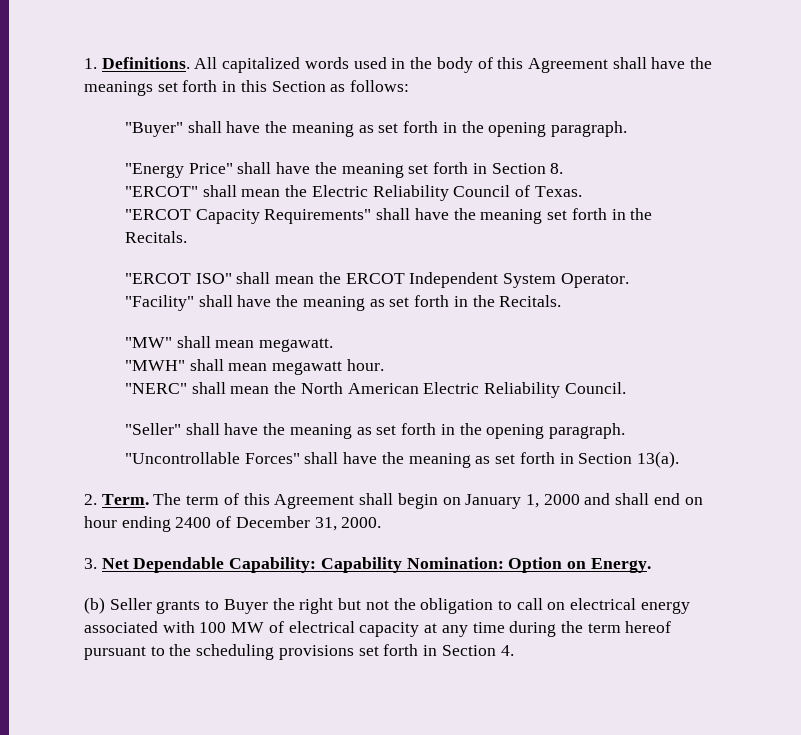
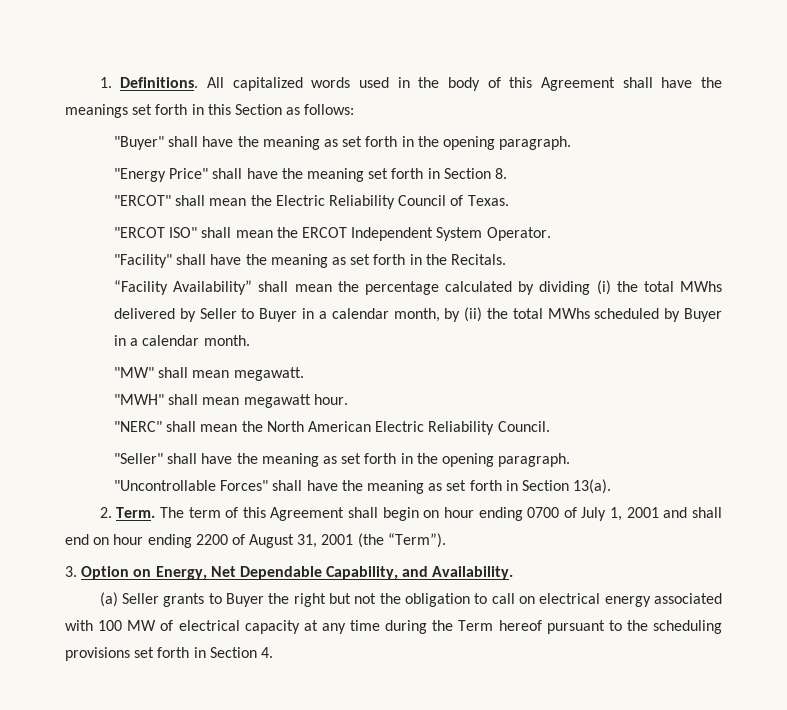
[125,208,653,224] [125,231,188,243] // "ERCOT Capacity Requirements" shall have the meaning set forth in the Recitals. -> (509, 200) none
(562, 301) none -> [114,280,722,295] [114,307,722,322] [114,335,250,346] // “Facility Availability” shall mean the percentage calculated by dividing (i) the total MWhs delivered by Seller to Buyer in a calendar month, by (ii) the total MWhs scheduled by Buyer in a calendar month.
[465,494,580,509] January 1, 2000 -> [443,507,659,521] hour ending 0700 of July 1, 2001
[175,516,382,531] [84,557,651,573] [84,597,105,614] 2400 of December 31, 2000. // 3. Net Dependable Capability: Capability Nomination: Option on Energy. // (b) -> [195,533,446,548] [65,566,514,580] [99,592,118,607] 2200 of August 31, 2001 (the “Term”). // 3. Option on Energy, Net Dependable Capability, and Availability. // (a)
[587,623,621,633] term -> [458,620,494,631] Term

